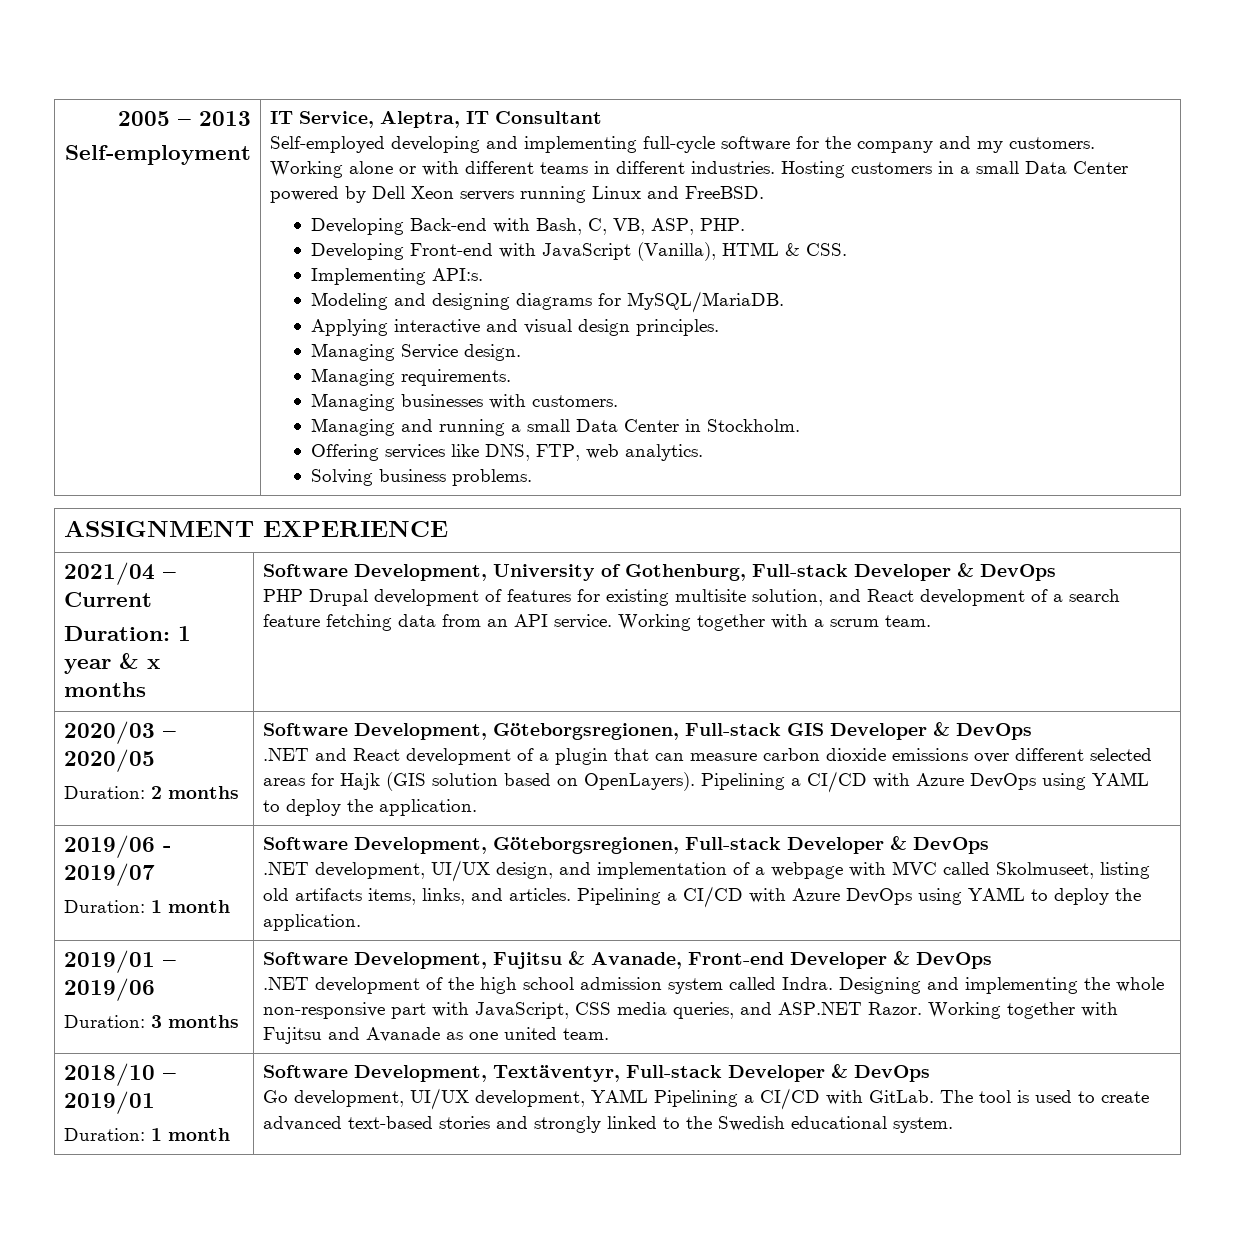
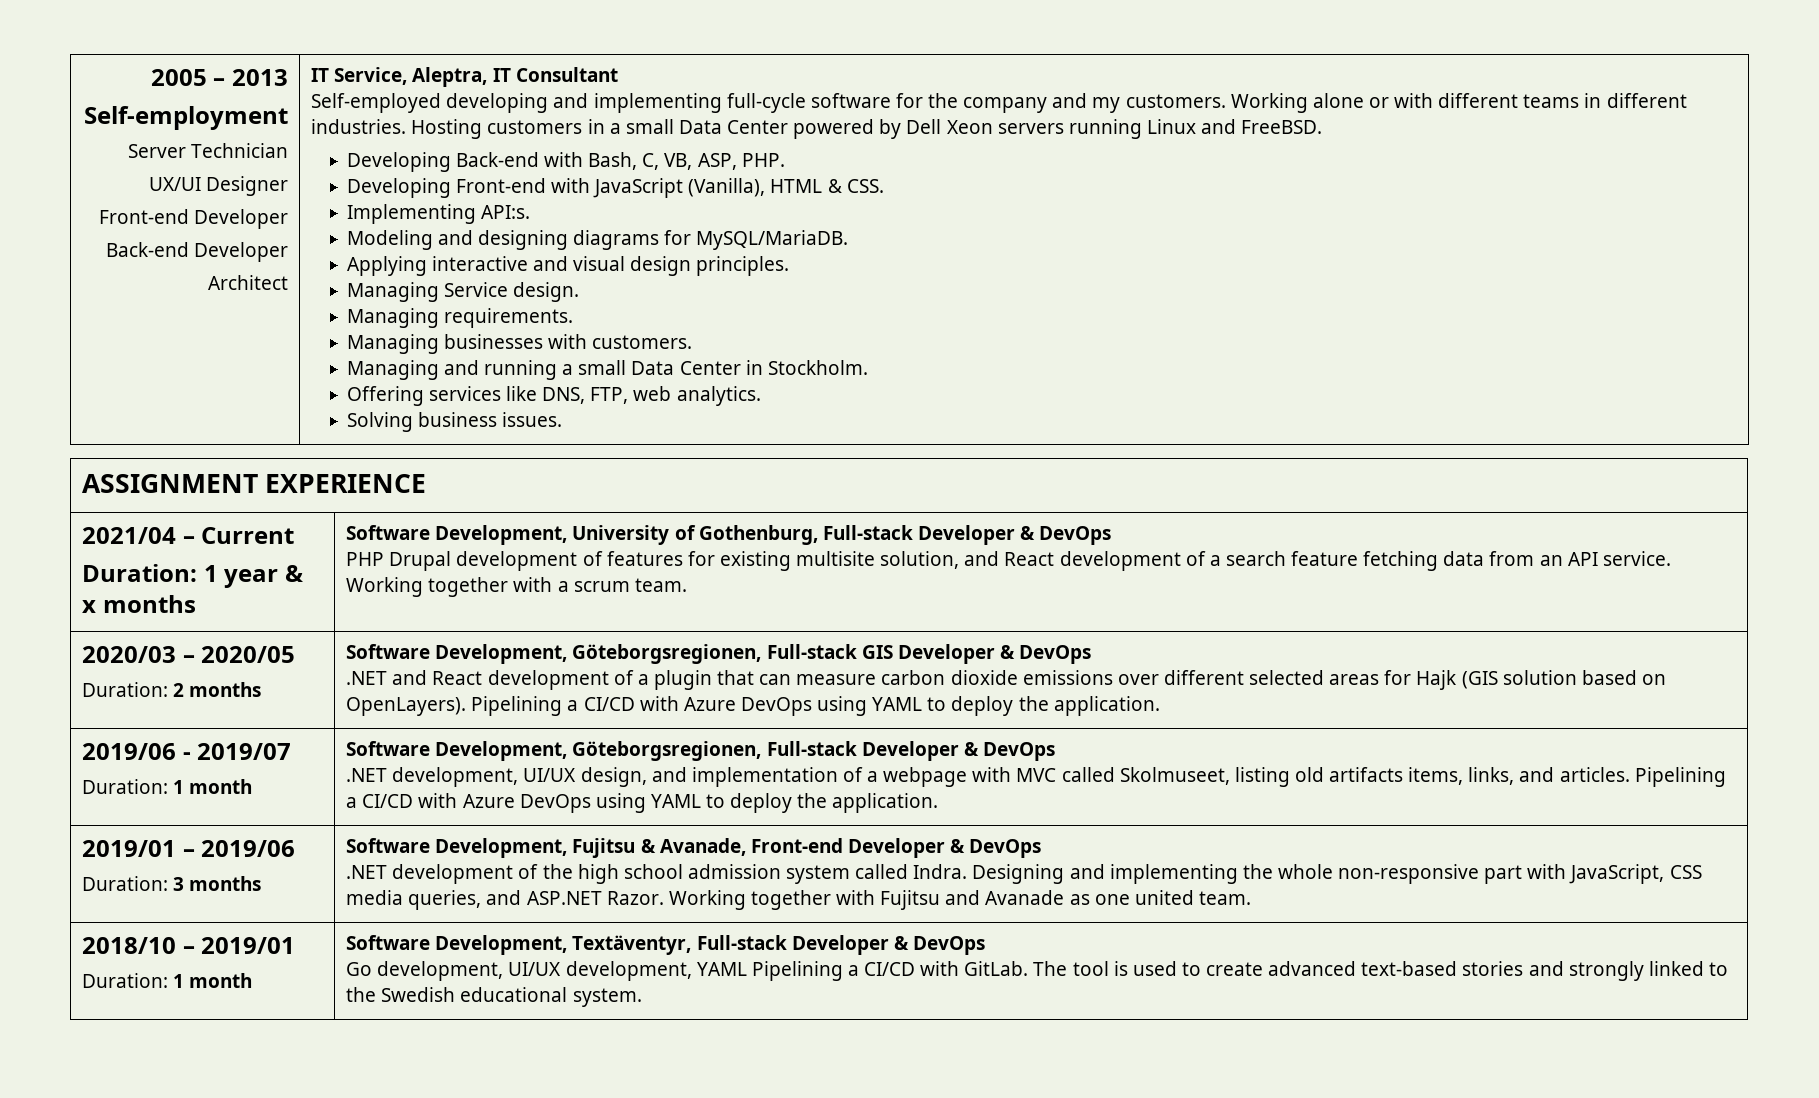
(252, 155) none -> [127,143,288,158] [148,176,288,196] [98,209,288,229] [105,242,288,262] [207,275,288,290] // Server Technician // UX/UI Designer // Front-end Developer // Back-end Developer // Architect
[452,469,533,486] problems. -> [502,412,563,427] issues.

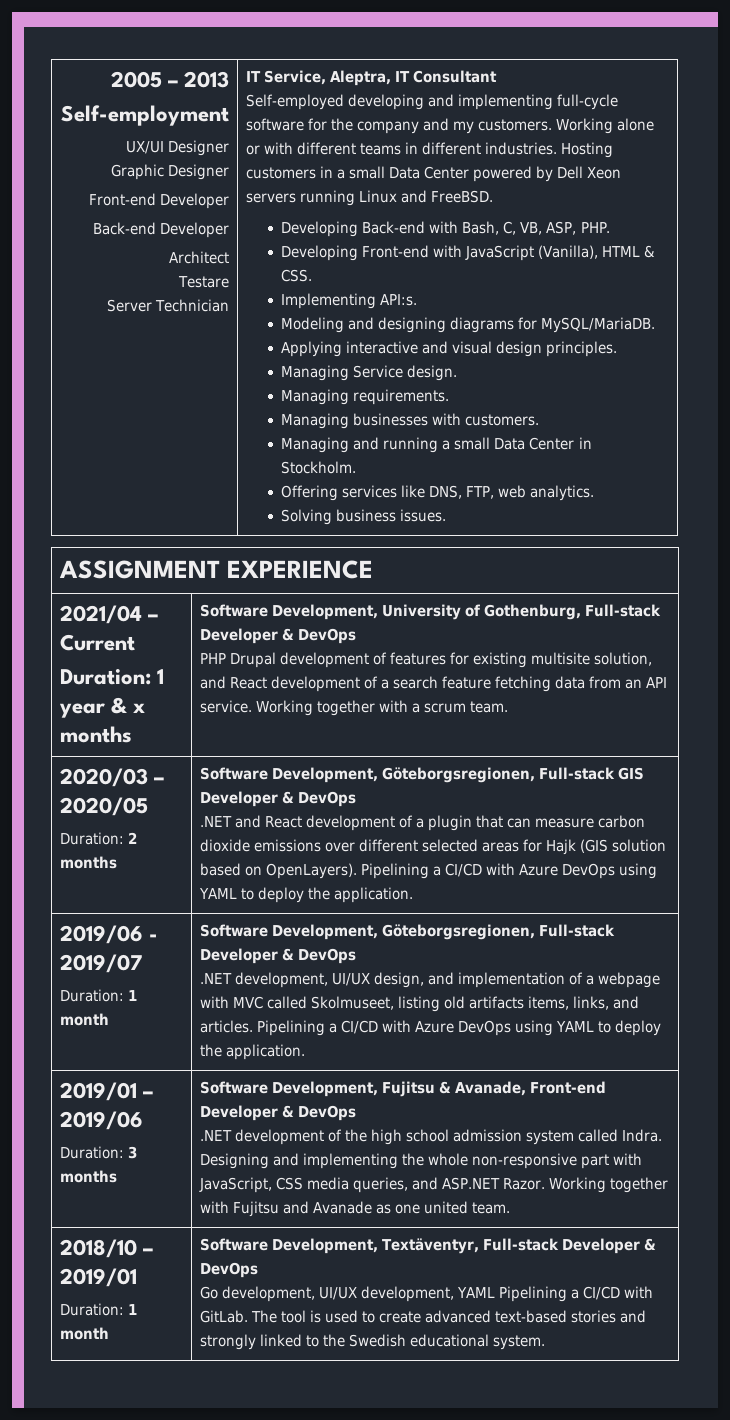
[127,143,288,158] [148,177,201,191] Server Technician // UX/UI -> [126,140,230,156] [111,164,165,180] UX/UI Designer // Graphic
(288, 282) none -> [178,276,230,288] [107,299,230,312] // Testare // Server Technician

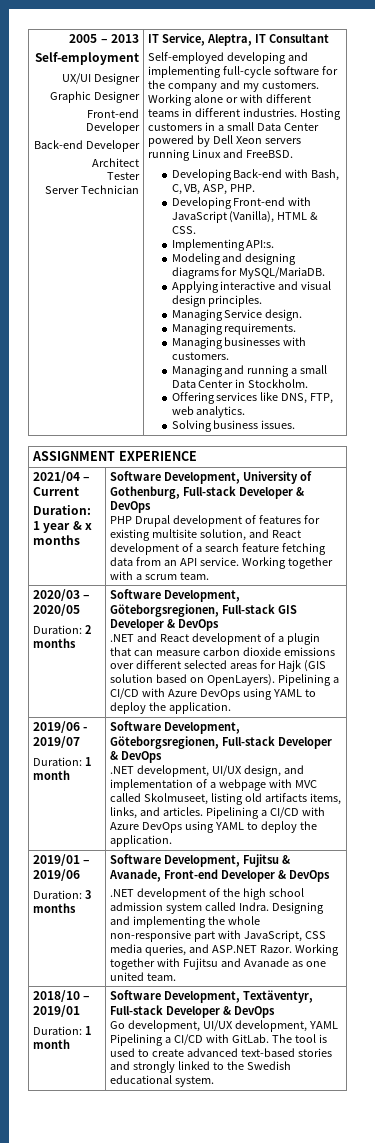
[178,276,230,288] Testare -> [106,172,140,180] Tester

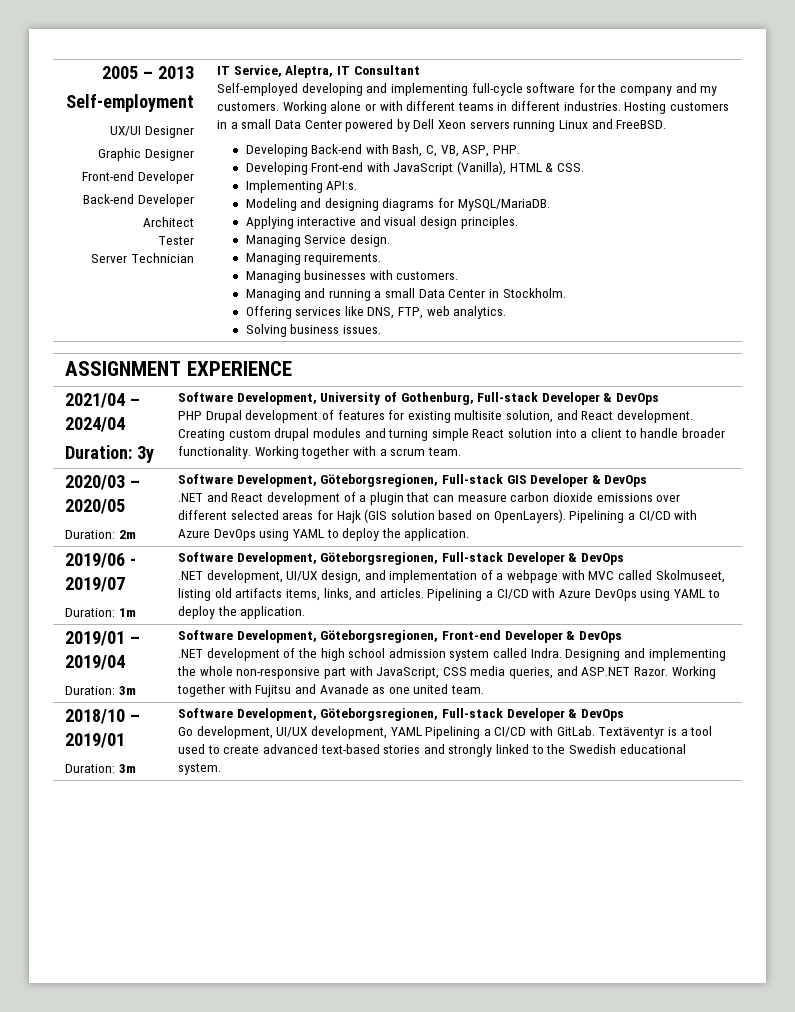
[33,487,80,496] [33,505,92,515] [33,521,92,533] [33,535,81,545] Current // Duration: 1 year & x months -> [64,417,125,432] [64,445,154,463] 2024/04 // Duration: 3y
[110,543,327,555] [110,557,240,566] development of a search feature fetching data from an API service. -> [617,410,694,423] [177,428,725,441] [177,446,251,459] development. Creating custom drupal modules and turning simple React solution into a client to handle broader functionality.
[85,625,92,634] [33,638,77,648] 2 months -> [118,530,136,539] 2m
[85,757,92,766] [33,770,71,780] 1 month -> [118,608,136,617] 1m
[33,869,81,881] [33,890,92,899] [33,903,77,913] [110,854,291,867] [109,869,162,882] 2019/06 // Duration: 3 months | Software Development, Fujitsu & Avanade, -> [64,655,125,670] [64,686,136,695] [177,630,439,643] 2019/04 // Duration: 3m | Software Development, Göteborgsregionen,
[85,1026,92,1035] [33,1039,71,1049] [110,990,314,1003] 1 month | Software Development, Textäventyr, -> [118,764,136,773] [177,708,439,721] 3m | Software Development, Göteborgsregionen,
[272,1034,328,1043] The tool is -> [598,726,713,739] Textäventyr is a tool

